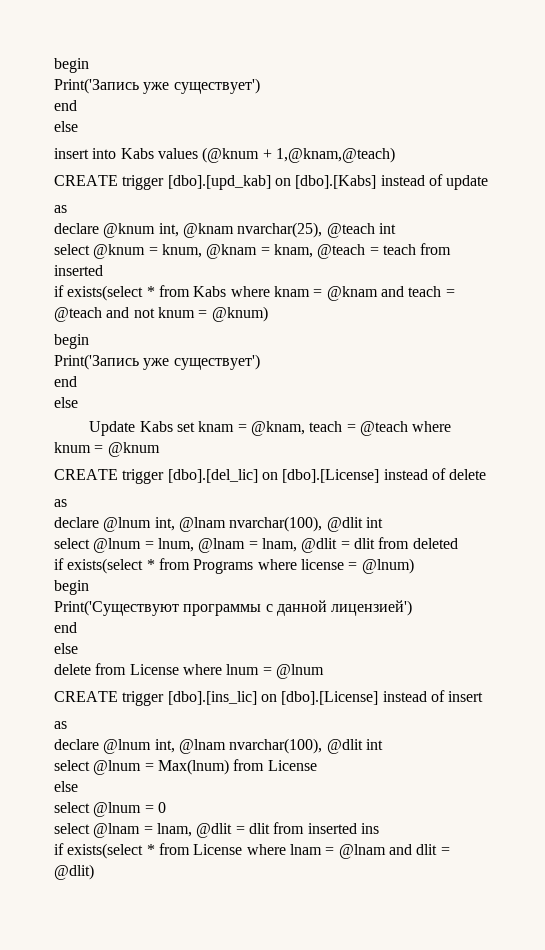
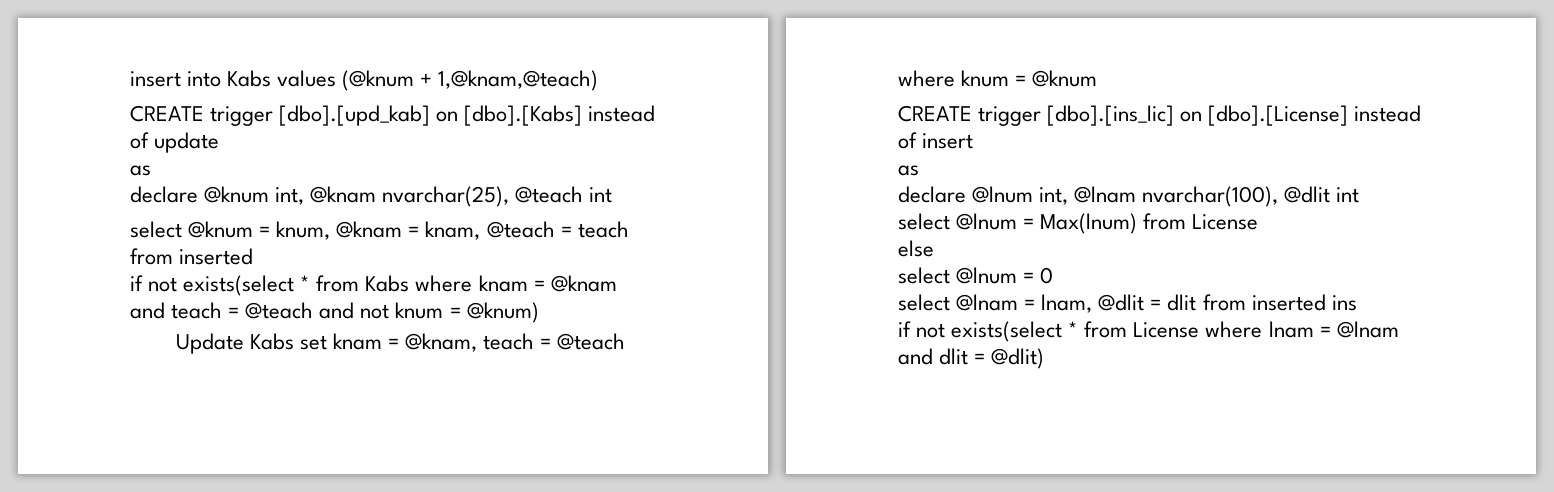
[54,58,89,73] [54,78,260,94] [54,100,77,111] [54,121,78,132] begin // Print('Запись уже существует') // end // else // -> (130, 79) none
(64, 291) none -> [148,277,178,292] not
[54,334,89,349] [54,354,260,370] [54,376,77,387] [54,397,78,408] // begin // Print('Запись уже существует') // end // else -> (539, 312) none
[54,468,487,484] [54,499,67,507] [54,516,383,532] [54,537,458,553] [54,558,414,574] [54,580,89,595] [54,600,413,616] [54,622,77,633] [54,643,78,654] [54,663,324,679] // CREATE trigger [dbo].[del_lic] on [dbo].[License] instead of delete // as // declare @lnum int, @lnam nvarchar(100), @dlit int // select @lnum = lnum, @lnam = lnam, @dlit = dlit from deleted // if exists(select * from Programs where license = @lnum) // begin // Print('Существуют программы с данной лицензией') // end // else // delete from License where lnum = @lnum -> (1098, 78) none
(64, 849) none -> [916,323,946,338] not

